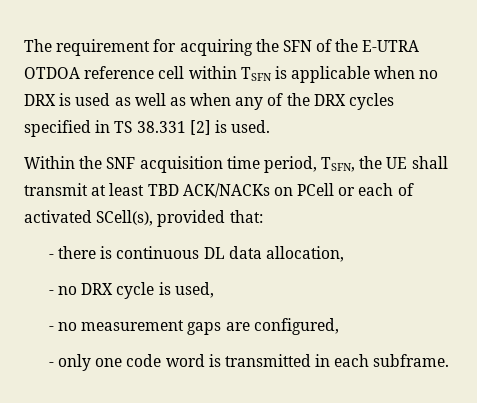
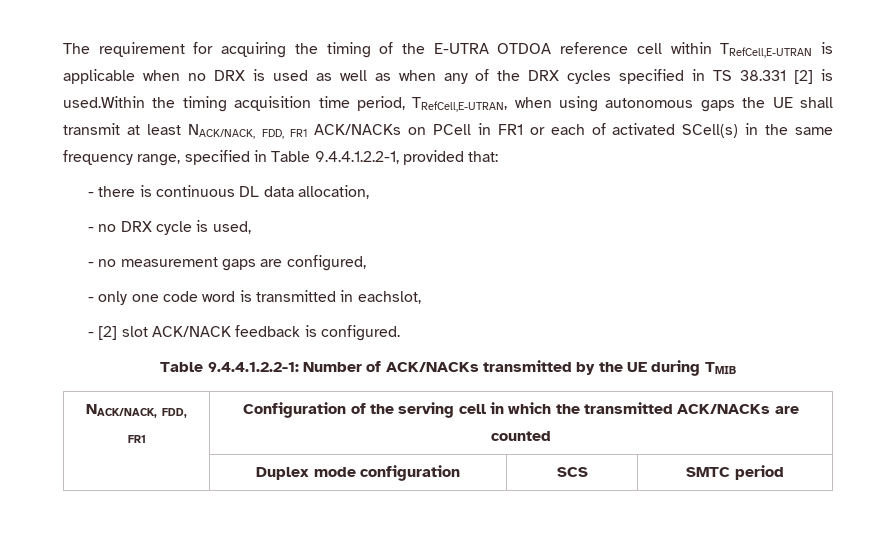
[282,40,312,52] SFN -> [326,42,371,58] timing
[240,67,272,81] TSFN -> [720,43,813,58] TRefCell,E-UTRAN
[231,120,271,133] [24,156,356,173] used. // Within the SNF acquisition time period, TSFN, -> [63,96,735,112] used.Within the timing acquisition time period, TRefCell,E-UTRAN, when using autonomous gaps
[147,184,179,196] TBD -> [187,124,308,139] NACK/NACK, FDD, FR1
(335, 189) none -> [478,123,523,135] in FR1
[96,210,154,226] SCell(s), -> [682,123,834,138] [63,150,399,166] SCell(s) in the same frequency range, specified in Table 9.4.4.1.2.2-1,
[334,354,450,367] each subframe. -> [357,291,421,304] [88,325,400,341] [160,360,736,376] [86,404,187,418] [127,435,146,443] [243,402,799,418] [491,431,551,441] [256,465,460,481] [556,467,588,477] [686,465,784,480] eachslot, // - [2] slot ACK/NACK feedback is configured. // Table 9.4.4.1.2.2-1: Number of ACK/NACKs transmitted by the UE during TMIB // NACK/NACK, FDD, FR1 | Configuration of the serving cell in which the transmitted ACK/NACKs are counted // | Duplex mode configuration | SCS | SMTC period

